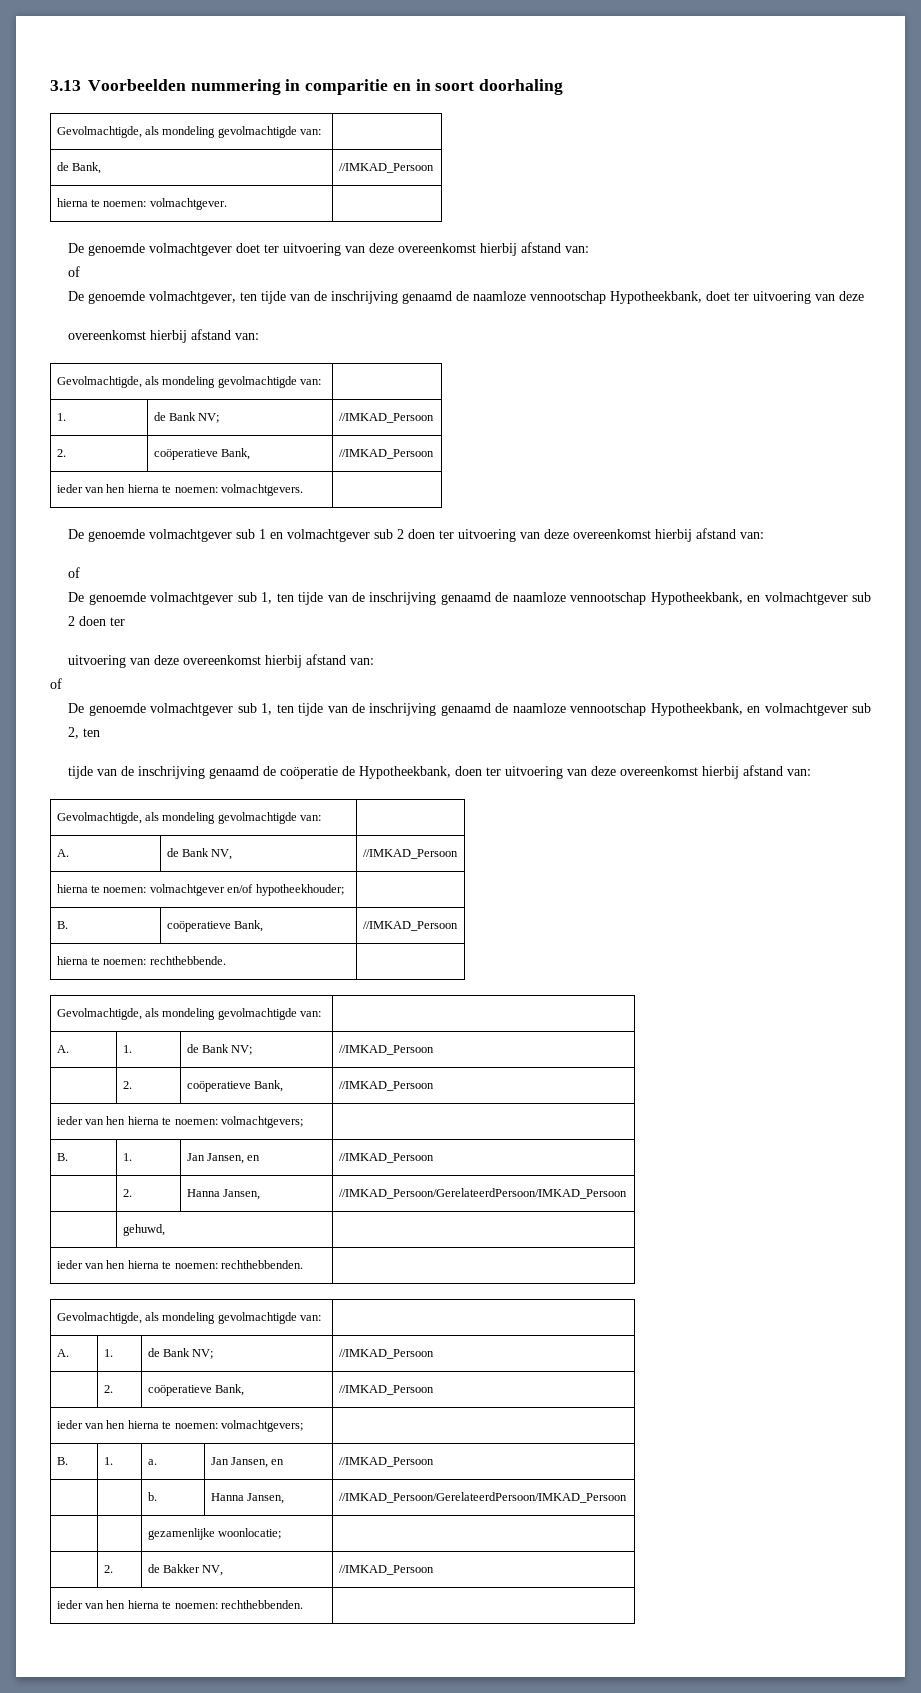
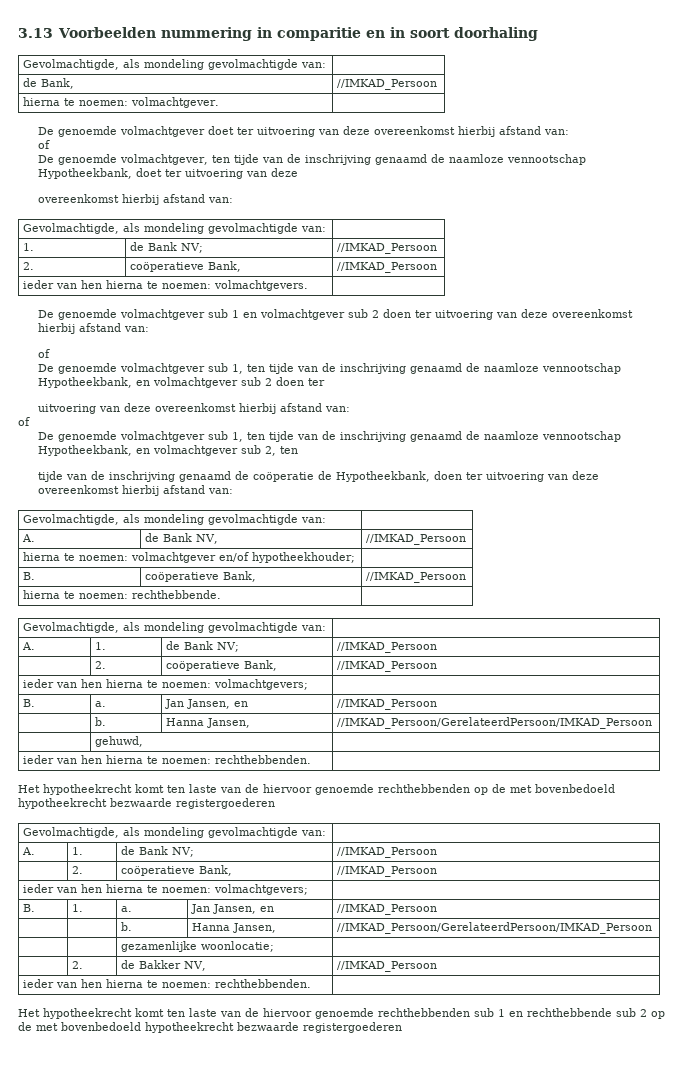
[122,1153,132,1161] [186,1153,261,1164] [338,1153,434,1163] [122,1189,132,1197] 1. | Jan Jansen, en | //IMKAD_Persoon // | 2. -> [95,701,107,707] [165,699,249,709] [337,699,438,710] [95,717,107,726] a. | Jan Jansen, en | //IMKAD_Persoon // | b.
(303, 1264) none -> [18,784,615,795] [18,798,275,809] // Het hypotheekrecht komt ten laste van de hiervoor genoemde rechthebbenden op de met bovenbedoeld hypotheekrecht bezwaarde registergoederen
(303, 1604) none -> [18,1008,665,1019] [18,1022,402,1033] // Het hypotheekrecht komt ten laste van de hiervoor genoemde rechthebbenden sub 1 en rechthebbende sub 2 op de met bovenbedoeld hypotheekrecht bezwaarde registergoederen

